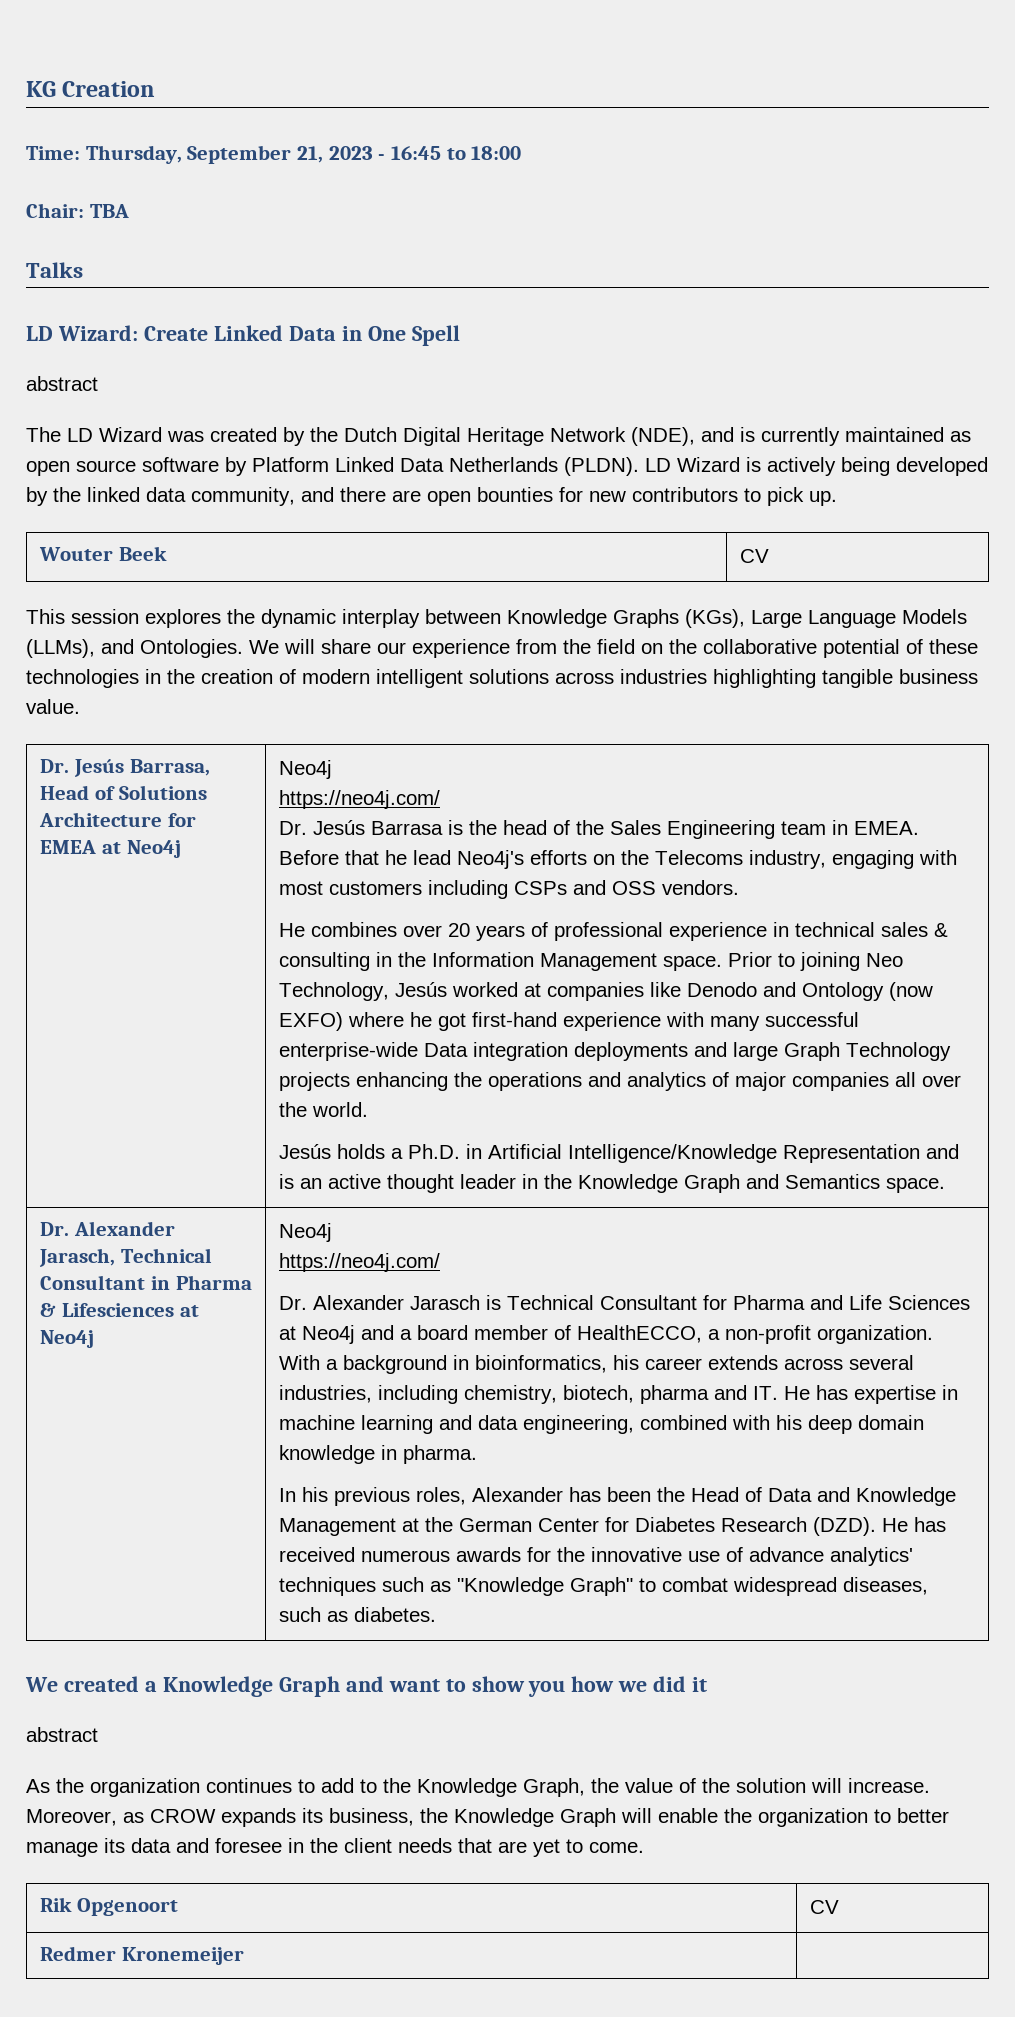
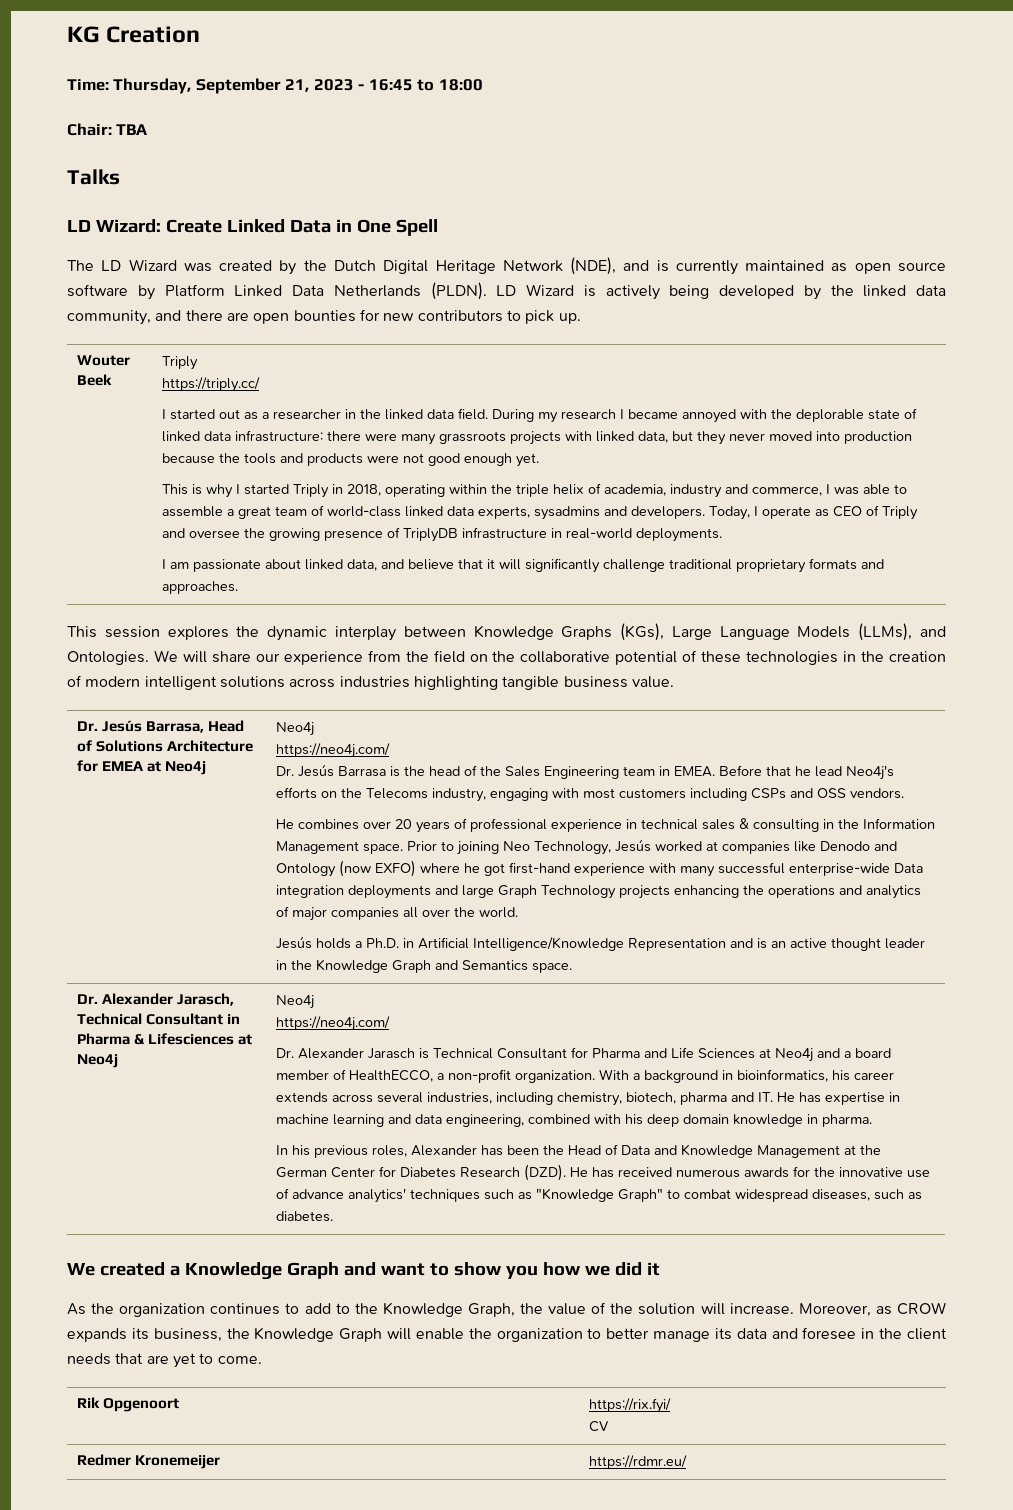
[26,376,98,391] // abstract -> (438, 227) none
[740,549,770,563] CV -> [161,356,198,370] [161,377,260,392] [161,408,917,423] [161,430,912,445] [161,453,539,467] [161,483,907,498] [161,505,918,520] [161,527,722,542] [161,558,884,573] [161,581,238,594] Triply // https://triply.cc/ // I started out as a researcher in the linked data field. During my research I became annoyed with the deplorable state of linked data infrastructure: there were many grassroots projects with linked data, but they never moved into production because the tools and products were not good enough yet. // This is why I started Triply in 2018, operating within the triple helix of academia, industry and commerce, I was able to assemble a great team of world-class linked data experts, sysadmins and developers. Today, I operate as CEO of Triply and oversee the growing presence of TriplyDB infrastructure in real-world deployments. // I am passionate about linked data, and believe that it will significantly challenge traditional proprietary formats and approaches.
[26,1727,98,1742] // abstract -> (660, 1269) none
(178, 1907) none -> [588,1398,671,1413] https://rix.fyi/ //
(244, 1956) none -> [588,1455,687,1469] https://rdmr.eu/

